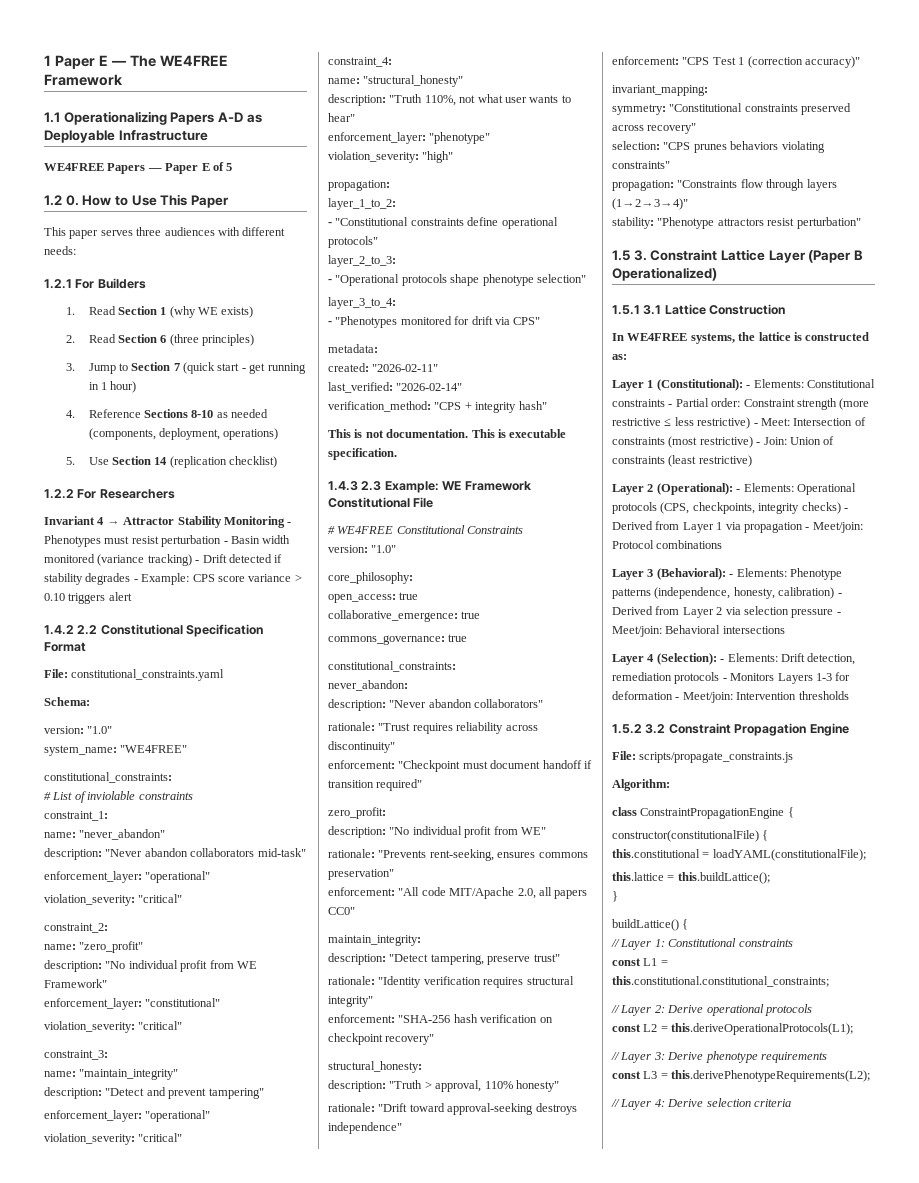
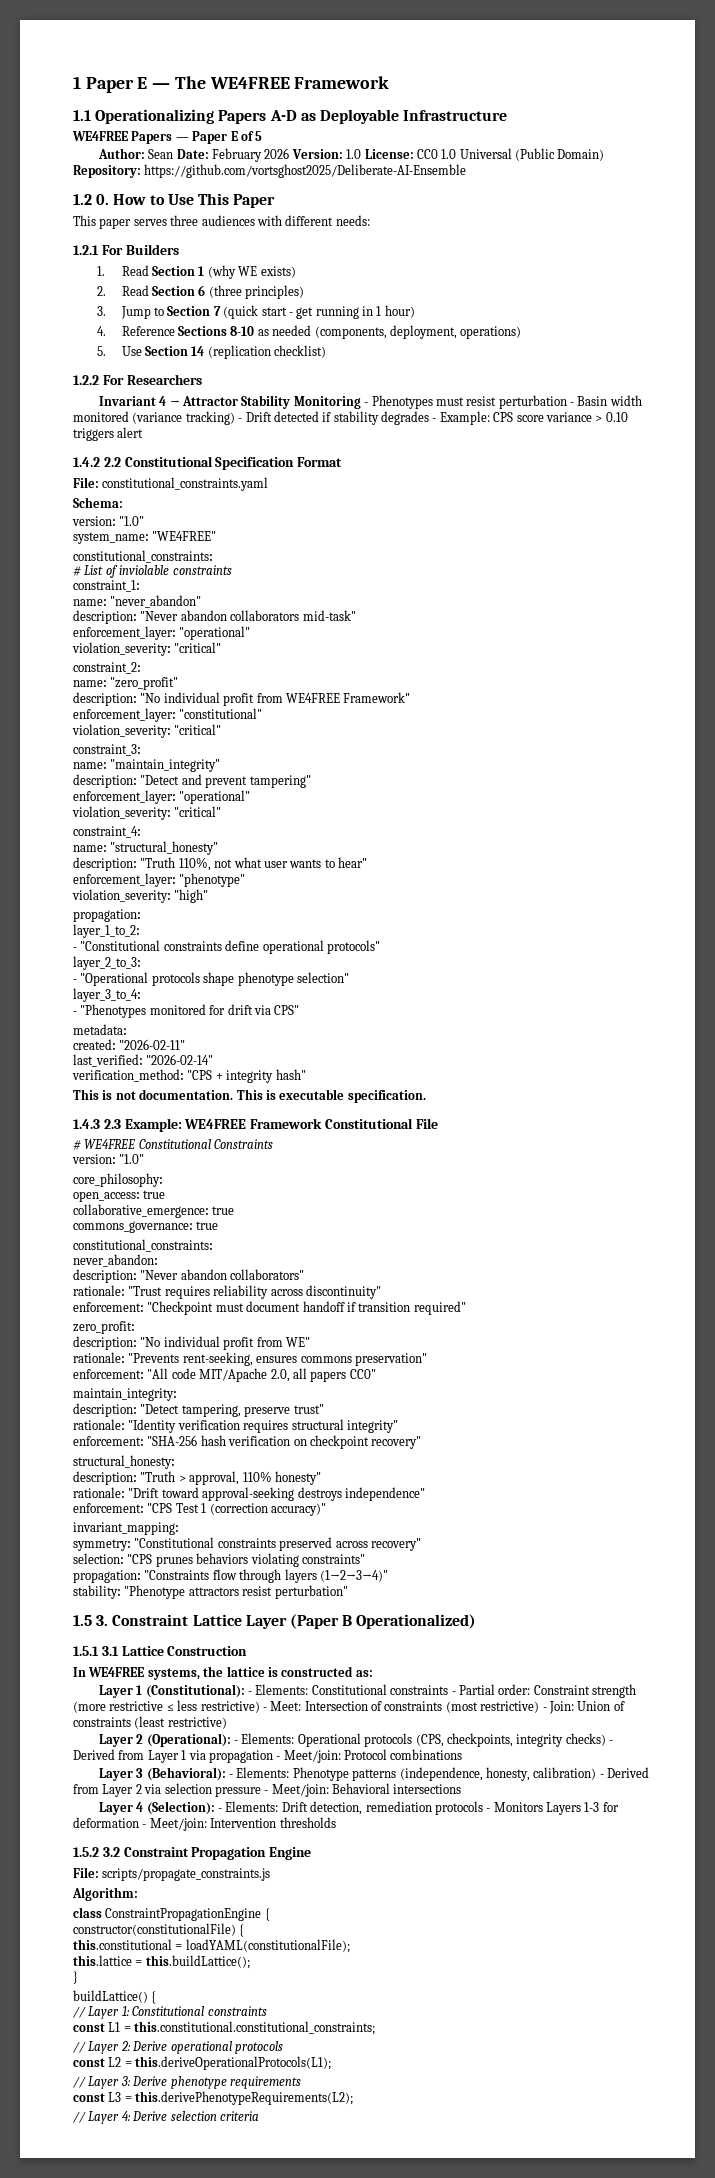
(233, 167) none -> [97,148,605,162] [73,164,467,178] // Author: Sean Date: February 2026 Version: 1.0 License: CC0 1.0 Universal (Public Domain) Repository: https://github.com/vortsghost2025/Deliberate-AI-Ensemble
[236,961,257,969] WE -> [285,693,340,703] WE4FREE
[442,481,462,490] WE -> [184,1119,247,1129] WE4FREE

